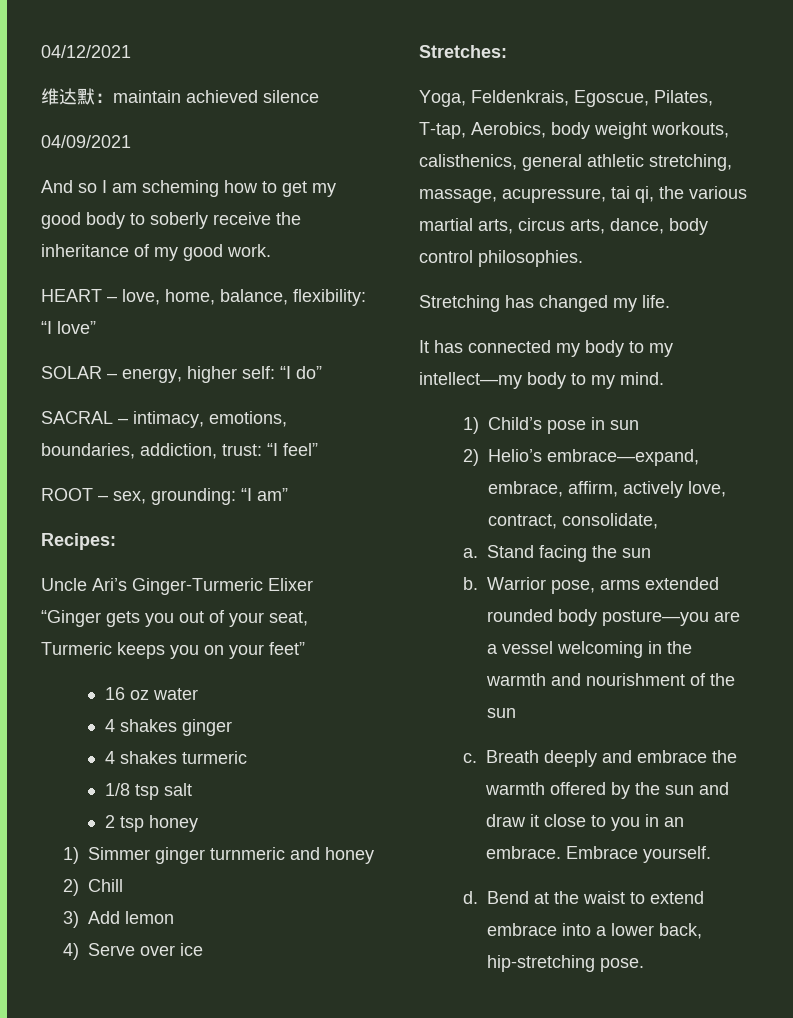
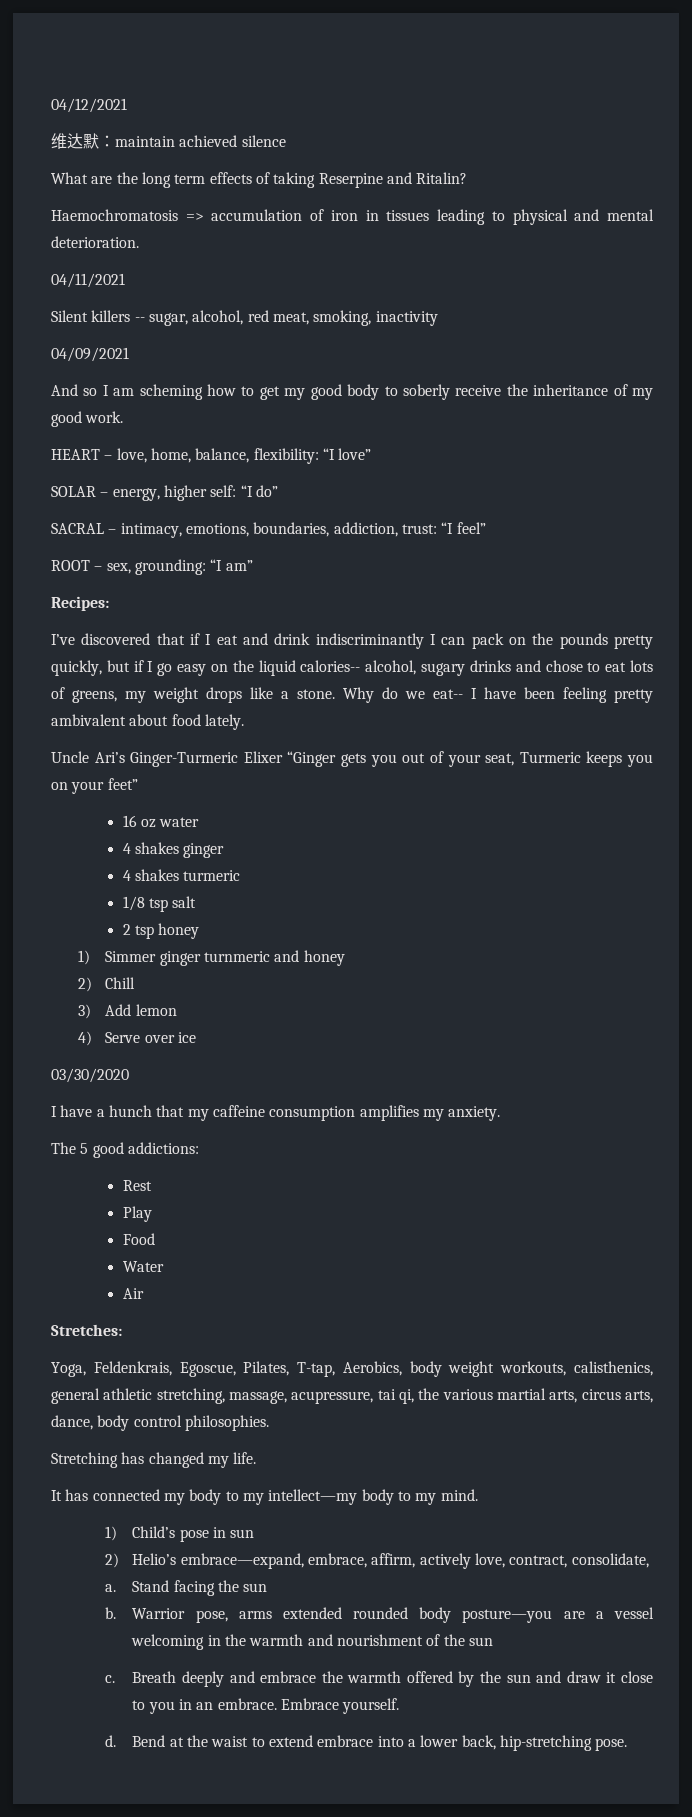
(319, 96) none -> [51,172,468,188] [51,209,655,225] [51,236,139,248] [51,273,125,288] [51,310,438,326] // What are the long term effects of taking Reserpine and Ritalin? // Haemochromatosis => accumulation of iron in tissues leading to physical and mental deterioration. // 04/11/2021 // Silent killers -- sugar, alcohol, red meat, smoking, inactivity
(116, 541) none -> [51,633,653,649] [51,660,653,676] [51,687,653,703] [51,714,244,730] // I’ve discovered that if I eat and drink indiscriminantly I can pack on the pounds pretty quickly, but if I go easy on the liquid calories-- alcohol, sugary drinks and chose to eat lots of greens, my weight drops like a stone. Why do we eat-- I have been feeling pretty ambivalent about food lately.
(203, 949) none -> [51,1068,129,1083] [51,1105,501,1121] [51,1142,199,1158] [122,1180,152,1191] [122,1206,152,1222] [122,1233,155,1245] [122,1261,164,1272] [122,1288,144,1299] // 03/30/2020 // I have a hunch that my caffeine consumption amplifies my anxiety. // The 5 good addictions: // Rest // Play // Food // Water // Air

